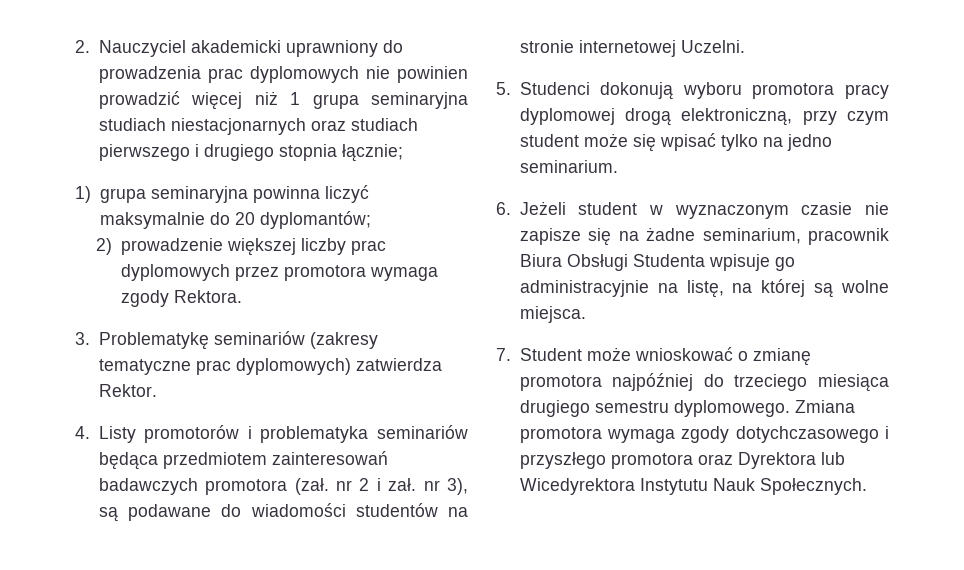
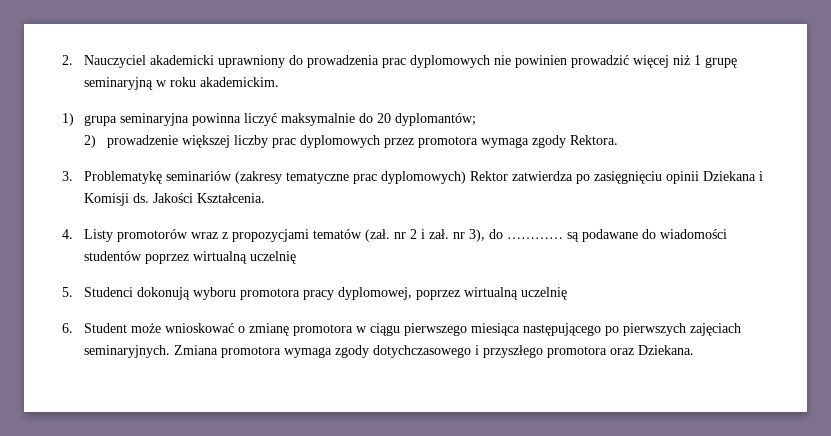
[312,92,468,109] [98,118,418,135] [98,144,403,162] grupa seminaryjna studiach niestacjonarnych oraz studiach pierwszego i drugiego stopnia łącznie; -> [705,57,738,68] [84,77,280,90] grupę seminaryjną w roku akademickim.
[355,358,442,371] [98,384,157,397] [75,425,468,443] [98,451,388,470] [98,478,288,495] zatwierdza Rektor. // 4. Listy promotorów i problematyka seminariów będąca przedmiotem zainteresowań badawczych promotora -> [470,171,764,184] [84,193,266,206] [62,229,363,242] Rektor zatwierdza po zasięgnięciu opinii Dziekana i Komisji ds. Jakości Kształcenia. // 4. Listy promotorów wraz z propozycjami tematów
(468, 486) none -> [489,229,564,239] do …………
[448,507,468,517] [519,40,745,57] na stronie internetowej Uczelni. -> [145,251,297,264] poprzez wirtualną uczelnię
[519,108,889,126] [519,133,832,152] [519,160,618,173] [496,201,889,219] [519,227,889,246] [519,254,795,271] [519,279,889,298] [519,306,586,323] [496,348,511,361] dyplomowej drogą elektroniczną, przy czym student może się wpisać tylko na jedno seminarium. // 6. Jeżeli student w wyznaczonym czasie nie zapisze się na żadne seminarium, pracownik Biura Obsługi Studenta wpisuje go administracyjnie na listę, na której są wolne miejsca. // 7. -> [338,287,568,300] [62,323,73,333] dyplomowej, poprzez wirtualną uczelnię // 6.
[612,373,889,392] [519,400,790,417] najpóźniej do trzeciego miesiąca drugiego semestru dyplomowego. -> [356,323,742,336] [84,345,171,358] w ciągu pierwszego miesiąca następującego po pierwszych zajęciach seminaryjnych.
[737,452,845,469] [519,478,867,495] Dyrektora lub Wicedyrektora Instytutu Nauk Społecznych. -> [638,345,695,355] Dziekana.

